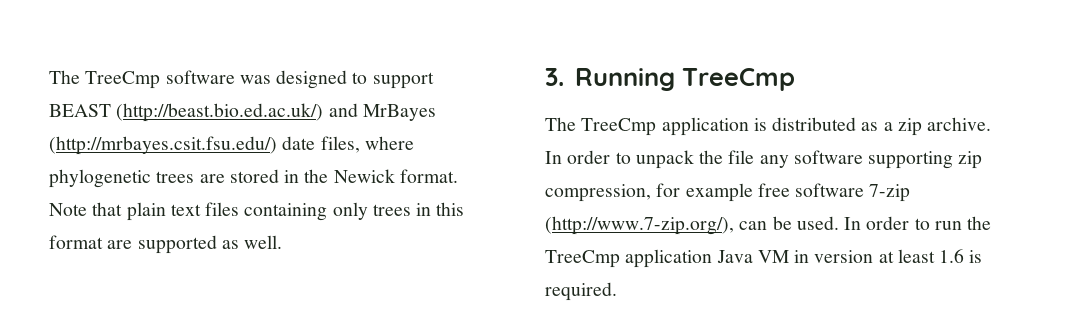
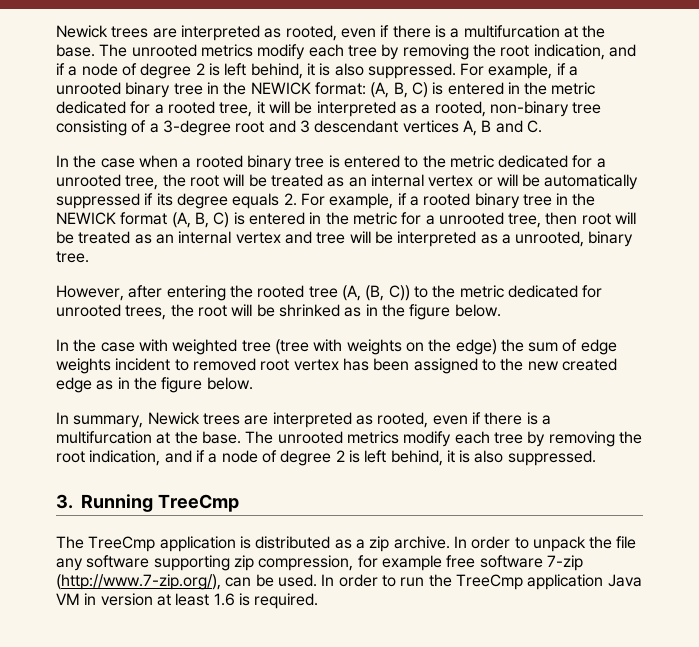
[49,70,434,89] [49,103,436,122] [49,136,414,155] [49,169,458,188] [49,202,465,221] [49,235,283,254] The TreeCmp software was designed to support BEAST (http://beast.bio.ed.ac.uk/) and MrBayes (http://mrbayes.csit.fsu.edu/) date files, where phylogenetic trees are stored in the Newick format. Note that plain text files containing only trees in this format are supported as well. -> [56,25,606,41] [56,44,636,60] [56,63,579,79] [56,82,596,98] [56,101,602,117] [56,120,542,136] [56,155,606,171] [56,174,639,190] [56,193,596,209] [56,212,637,228] [56,231,634,247] [56,251,89,263] [56,285,603,301] [56,304,501,320] [56,339,617,355] [56,358,617,374] [56,377,253,393] [56,412,551,428] [56,431,642,447] [56,450,596,466] Newick trees are interpreted as rooted, even if there is a multifurcation at the base. The unrooted metrics modify each tree by removing the root indication, and if a node of degree 2 is left behind, it is also suppressed. For example, if a unrooted binary tree in the NEWICK format: (A, B, C) is entered in the metric dedicated for a rooted tree, it will be interpreted as a rooted, non-binary tree consisting of a 3-degree root and 3 descendant vertices A, B and C. // In the case when a rooted binary tree is entered to the metric dedicated for a unrooted tree, the root will be treated as an internal vertex or will be automatically suppressed if its degree equals 2. For example, if a rooted binary tree in the NEWICK format (A, B, C) is entered in the metric for a unrooted tree, then root will be treated as an internal vertex and tree will be interpreted as a unrooted, binary tree. // However, after entering the rooted tree (A, (B, C)) to the metric dedicated for unrooted trees, the root will be shrinked as in the figure below. // In the case with weighted tree (tree with weights on the edge) the sum of edge weights incident to removed root vertex has been assigned to the new created edge as in the figure below. // In summary, Newick trees are interpreted as rooted, even if there is a multifurcation at the base. The unrooted metrics modify each tree by removing the root indication, and if a node of degree 2 is left behind, it is also suppressed.

